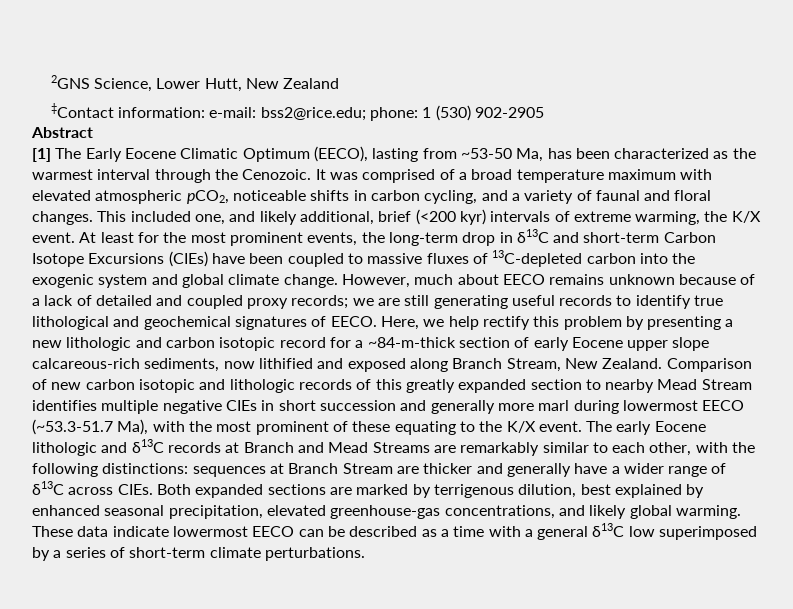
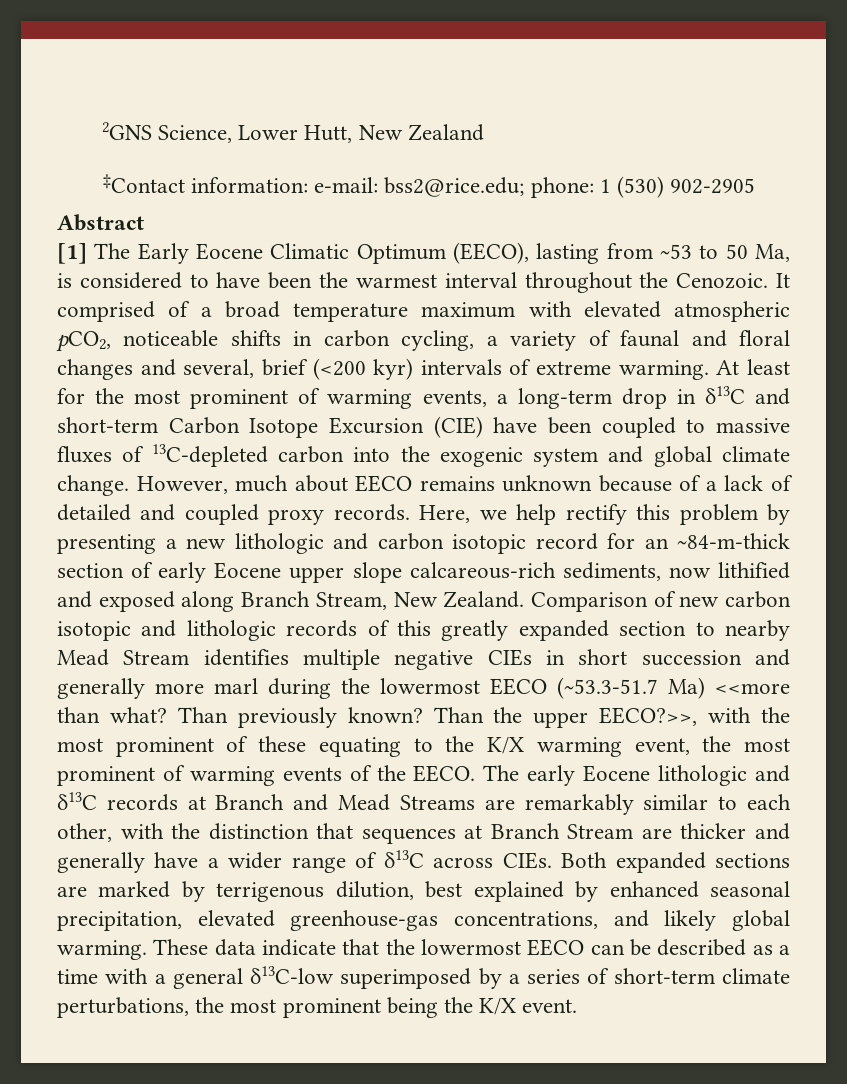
[460,148,729,162] ~53-50 Ma, has been characterized as -> [660,244,791,262] [57,272,313,289] ~53 to 50 Ma, is considered to have been
[154,169,211,183] through -> [524,272,632,293] throughout
[329,172,358,180] was -> (791, 280) none
[481,190,508,201] and -> (475, 340) none
[32,211,374,225] changes. This included one, and likely additional, -> [57,359,255,380] changes and several,
[635,211,761,225] [32,232,75,243] warming, the K/X event. -> [618,360,709,380] warming.
[307,232,385,246] events, the -> [298,388,508,409] of warming events, a
[88,251,208,267] Excursions (CIEs) -> [329,416,483,438] Excursion (CIE)
[291,295,724,309] [32,316,377,330] records; we are still generating useful records to identify true lithological and geochemical signatures of EECO. -> [333,504,410,521] records.
[355,340,364,348] a -> [644,538,669,549] an
(619, 407) none -> [341,678,370,694] the
[117,419,149,435] Ma), -> [668,677,790,699] [57,707,698,728] Ma) <<more than what? Than previously known? Than the upper EECO?>>,
[538,421,582,432] event. -> [536,736,791,757] [57,765,476,786] warming event, the most prominent of warming events of the EECO.
[32,463,189,477] following distinctions: -> [208,823,354,840] distinction that
(169, 531) none -> [342,939,415,955] that the
[592,523,655,537] δ13C low -> [250,966,335,984] δ13C-low
[264,547,365,561] perturbations. -> [57,997,578,1018] perturbations, the most prominent being the K/X event.

